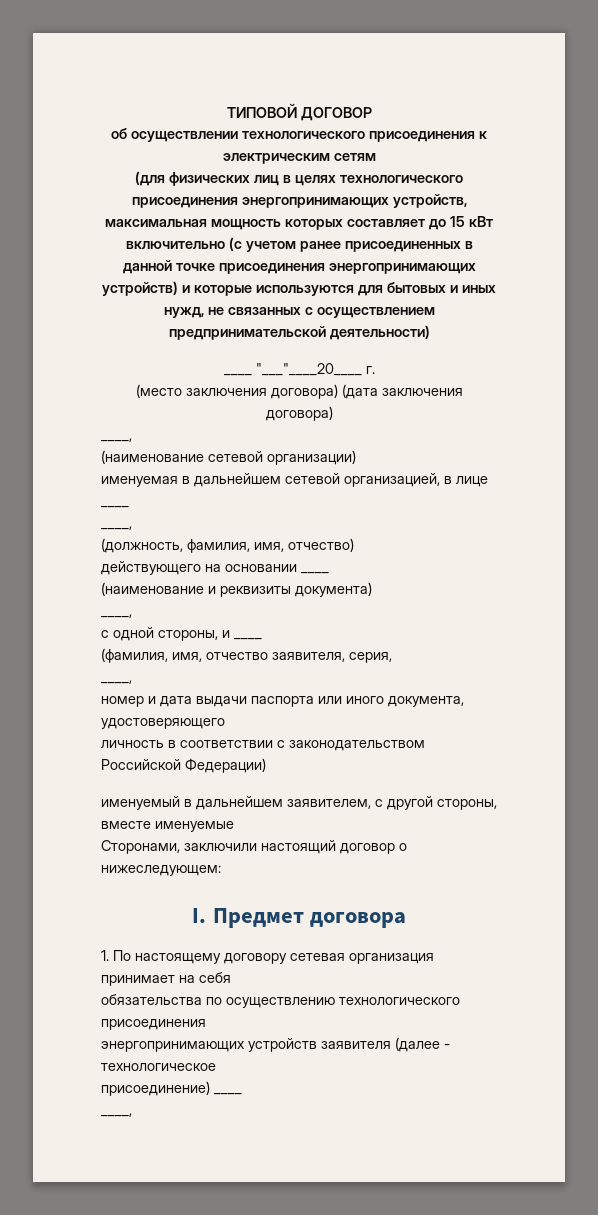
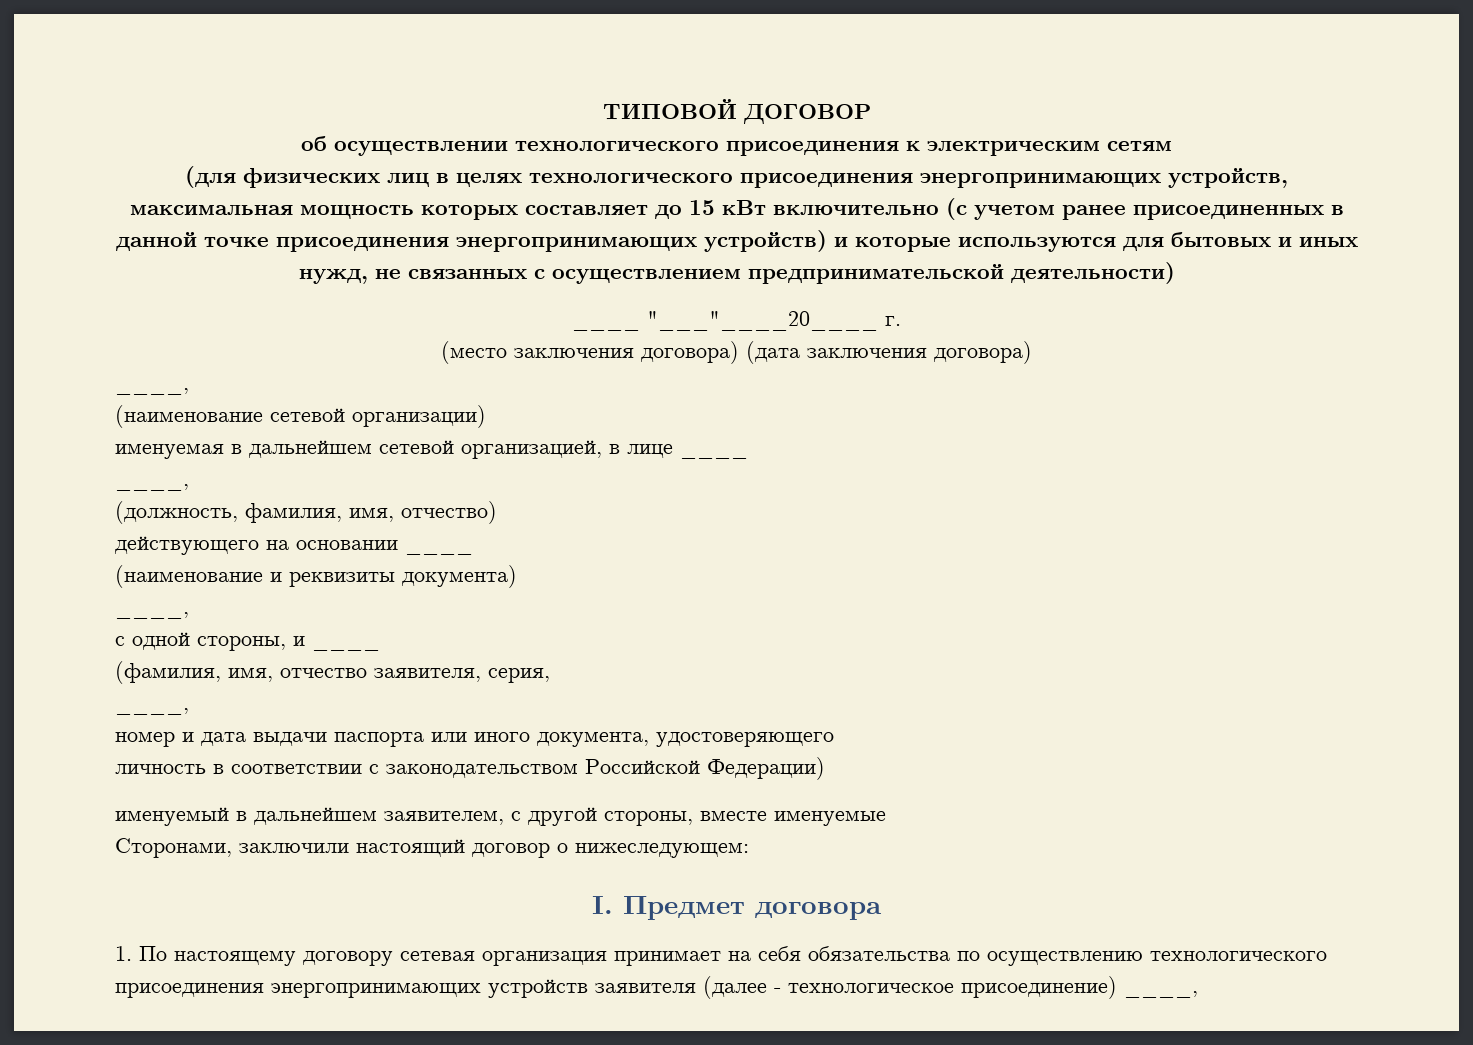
(231, 977) // -> (801, 953) none
(206, 1024) // -> (264, 990) none
[101,1081,242,1096] // присоединение) ____ // -> [961,976,1117,999] присоединение)

